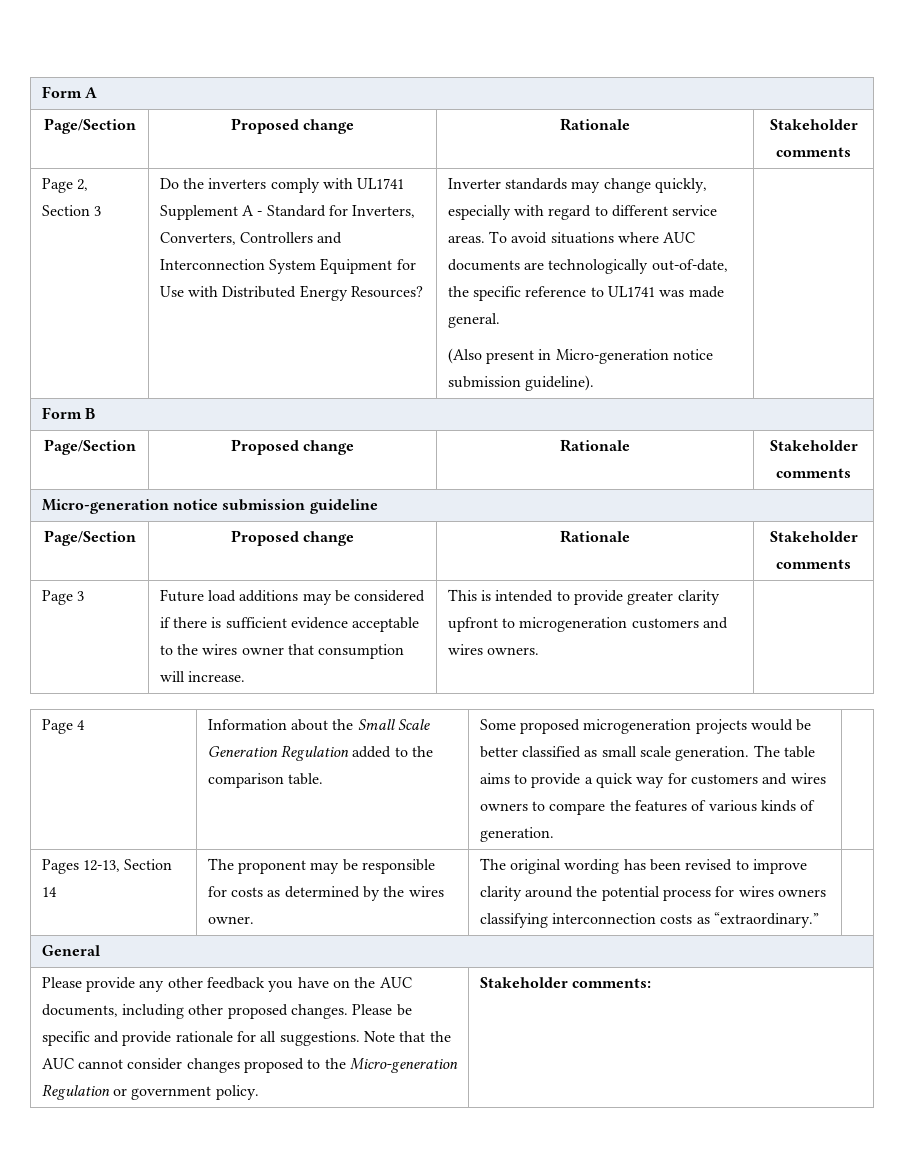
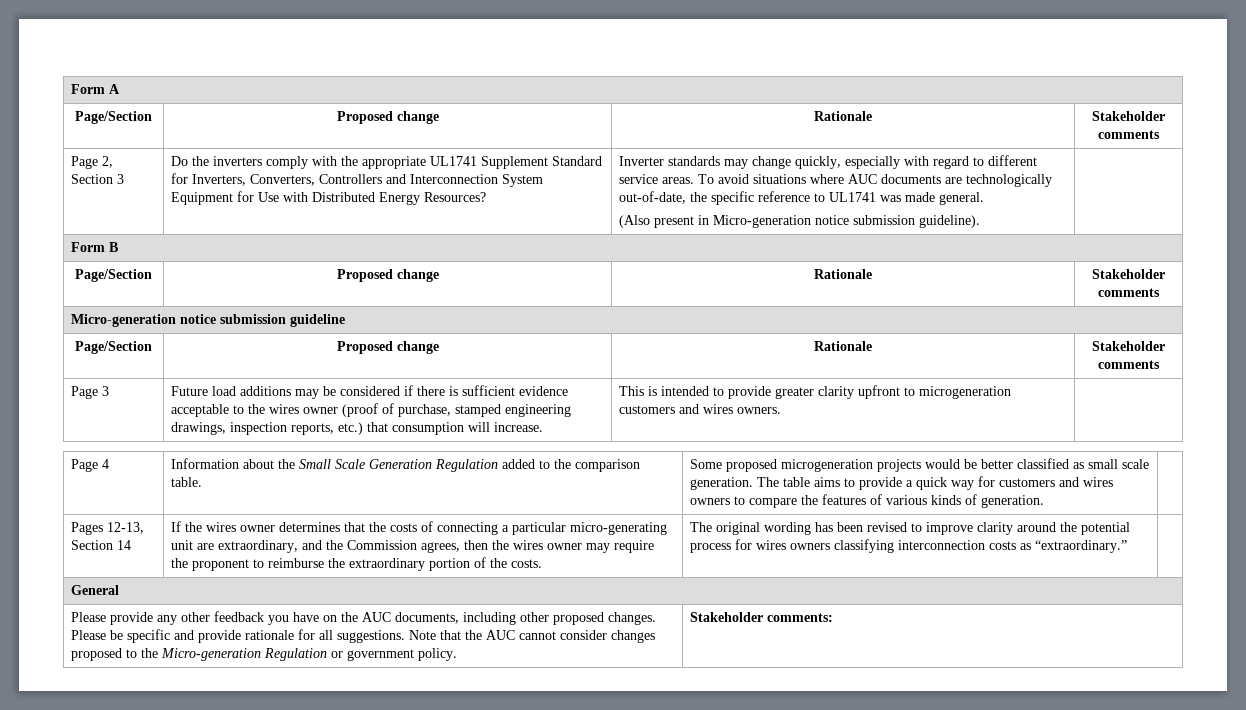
[357,178,405,189] [159,205,263,220] UL1741 Supplement A - -> [341,156,549,169] the appropriate UL1741 Supplement
(284, 651) none -> [342,403,572,417] [171,422,364,435] (proof of purchase, stamped engineering drawings, inspection reports, etc.)
[207,858,436,874] [207,886,444,901] [207,916,254,924] The proponent may be responsible for costs as determined by the wires owner. -> [171,521,668,535] [171,540,655,553] [171,557,543,571] If the wires owner determines that the costs of connecting a particular micro-generating unit are extraordinary, and the Commission agrees, then the wires owner may require the proponent to reimburse the extraordinary portion of the costs.

